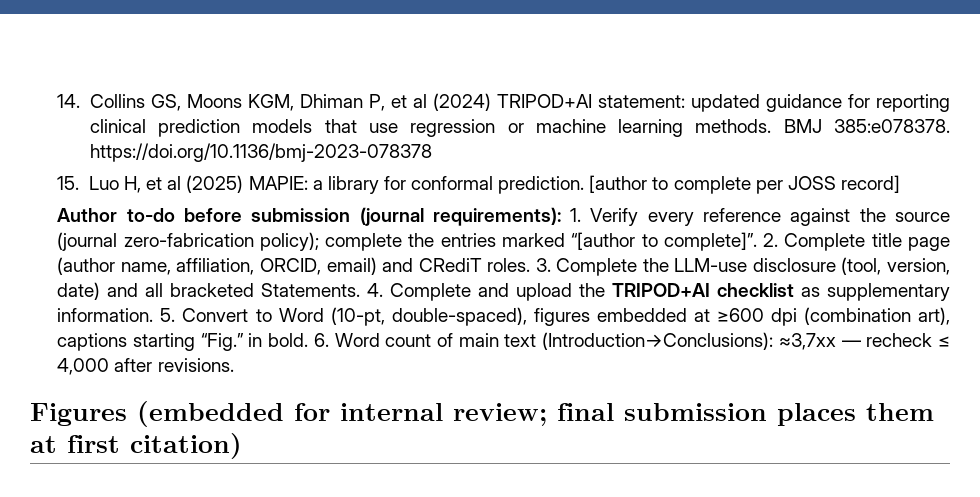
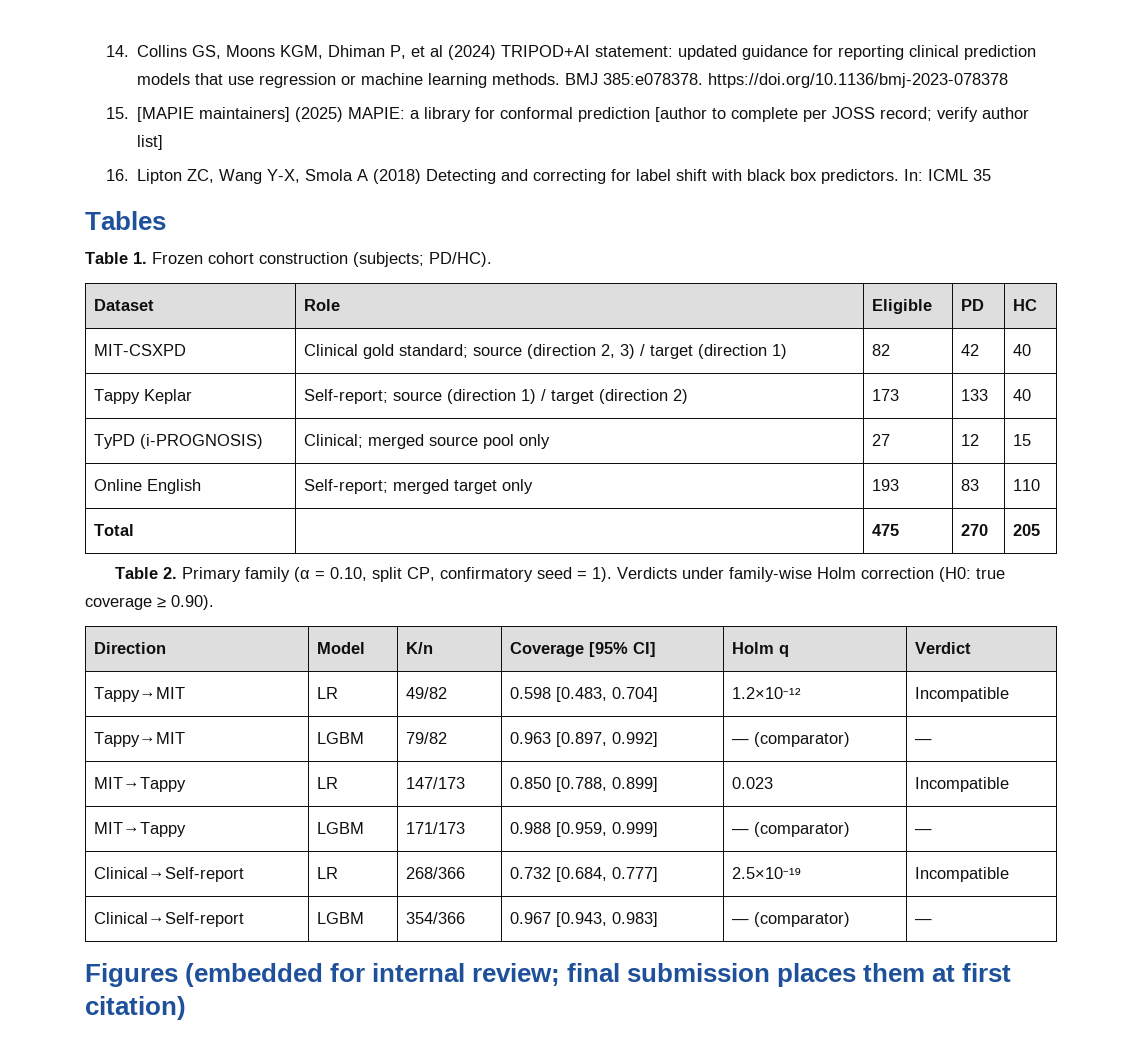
[88,176,182,193] Luo H, et al -> [137,107,291,122] [MAPIE maintainers]
[498,176,585,194] prediction. -> [578,107,651,122] prediction
[840,175,900,193] [57,207,950,226] [57,232,951,251] [57,257,950,276] [57,282,950,301] [57,307,951,326] [57,332,950,351] [57,358,234,375] record] // Author to-do before submission (journal requirements): 1. Verify every reference against the source (journal zero-fabrication policy); complete the entries marked “[author to complete]”. 2. Complete title page (author name, affiliation, ORCID, email) and CRediT roles. 3. Complete the LLM-use disclosure (tool, version, date) and all bracketed Statements. 4. Complete and upload the TRIPOD+AI checklist as supplementary information. 5. Convert to Word (10-pt, double-spaced), figures embedded at ≥600 dpi (combination art), captions starting “Fig.” in bold. 6. Word count of main text (Introduction→Conclusions): ≈3,7xx — recheck ≤ 4,000 after revisions. -> [880,107,1030,122] [137,135,164,150] [105,169,992,184] [85,211,166,230] [85,252,492,267] [94,299,155,311] [304,299,341,311] [872,299,933,314] [961,299,985,311] [1013,299,1038,311] [94,344,187,356] [304,344,788,359] [872,344,891,356] [961,344,980,356] [1013,344,1032,356] [94,389,193,404] [304,389,689,404] [872,389,900,401] [961,389,989,401] [1013,389,1032,401] [94,434,264,449] [304,434,551,449] [872,434,891,446] [961,434,980,446] [1013,434,1032,446] [94,479,202,494] [304,479,534,494] [872,479,900,491] [961,479,980,491] [1013,479,1041,491] [94,524,135,536] [872,524,900,536] [961,524,989,536] [1013,524,1041,536] [114,567,1005,582] [85,595,214,610] [94,642,167,654] [317,642,366,654] [406,642,434,654] [510,642,657,657] [732,642,790,657] [915,642,972,654] [94,687,186,702] [317,687,339,699] [406,687,448,699] [510,687,659,702] [732,687,802,699] [915,687,1010,702] [94,732,186,747] [317,732,365,744] [406,732,448,744] [510,732,659,747] [732,732,851,747] [915,739,933,744] [94,777,187,792] [317,777,339,789] [406,777,466,789] [510,777,659,792] [732,777,774,789] [915,777,1010,792] [94,822,187,837] [317,822,365,834] [406,822,466,834] [510,822,659,837] [732,822,851,837] [915,829,933,834] [94,867,245,882] [317,867,339,879] [406,867,466,879] [510,867,659,882] [732,867,802,879] [915,867,1010,882] [94,912,245,927] [317,912,365,924] [406,912,466,924] [510,912,659,927] [732,912,851,927] [915,919,933,924] record; verify author list] // 16. Lipton ZC, Wang Y-X, Smola A (2018) Detecting and correcting for label shift with black box predictors. In: ICML 35 // Tables // Table 1. Frozen cohort construction (subjects; PD/HC). // Dataset | Role | Eligible | PD | HC // MIT-CSXPD | Clinical gold standard; source (direction 2, 3) / target (direction 1) | 82 | 42 | 40 // Tappy Keplar | Self-report; source (direction 1) / target (direction 2) | 173 | 133 | 40 // TyPD (i-PROGNOSIS) | Clinical; merged source pool only | 27 | 12 | 15 // Online English | Self-report; merged target only | 193 | 83 | 110 // Total | | 475 | 270 | 205 // Table 2. Primary family (α = 0.10, split CP, confirmatory seed = 1). Verdicts under family-wise Holm correction (H0: true coverage ≥ 0.90). // Direction | Model | K/n | Coverage [95% CI] | Holm q | Verdict // Tappy→MIT | LR | 49/82 | 0.598 [0.483, 0.704] | 1.2×10⁻¹² | Incompatible // Tappy→MIT | LGBM | 79/82 | 0.963 [0.897, 0.992] | — (comparator) | — // MIT→Tappy | LR | 147/173 | 0.850 [0.788, 0.899] | 0.023 | Incompatible // MIT→Tappy | LGBM | 171/173 | 0.988 [0.959, 0.999] | — (comparator) | — // Clinical→Self-report | LR | 268/366 | 0.732 [0.684, 0.777] | 2.5×10⁻¹⁹ | Incompatible // Clinical→Self-report | LGBM | 354/366 | 0.967 [0.943, 0.983] | — (comparator) | —

